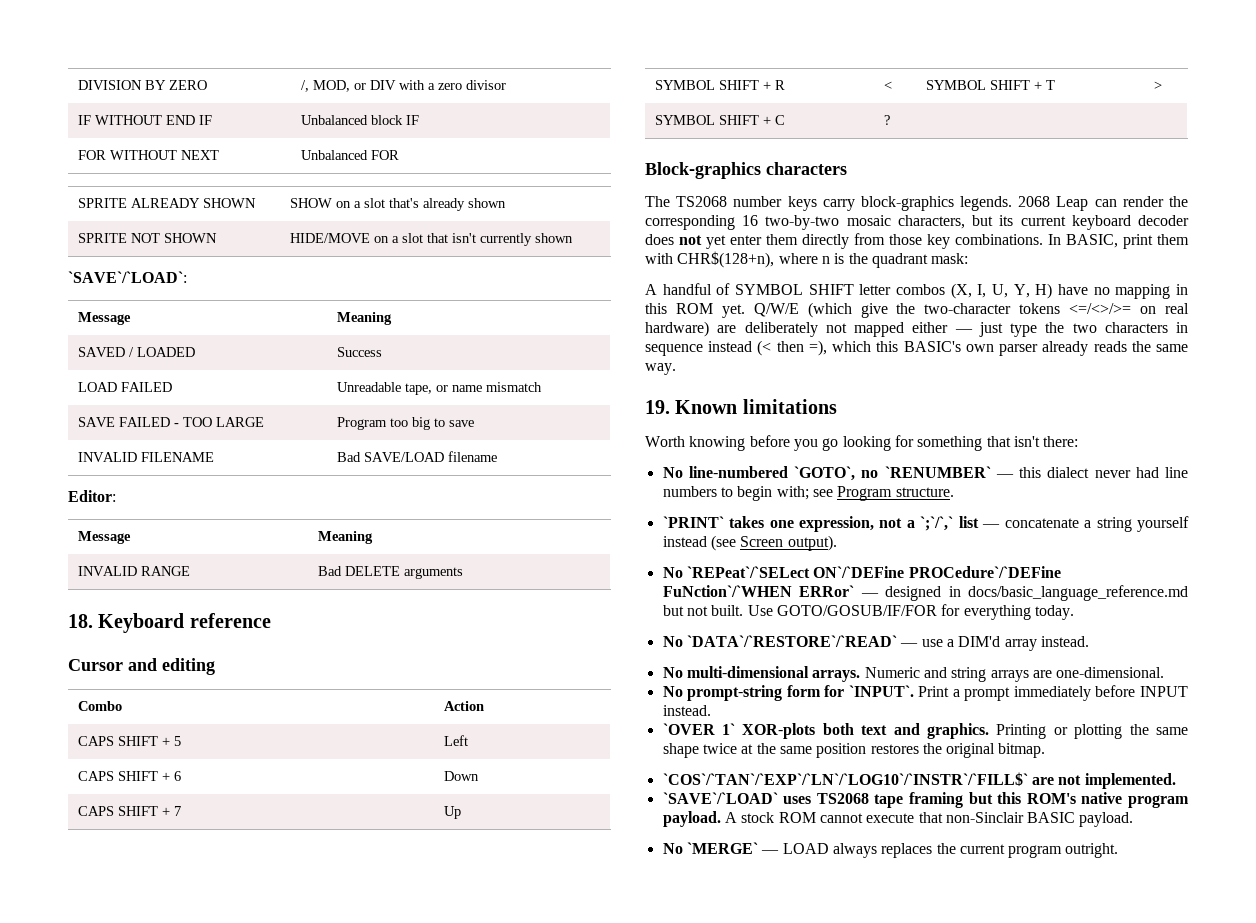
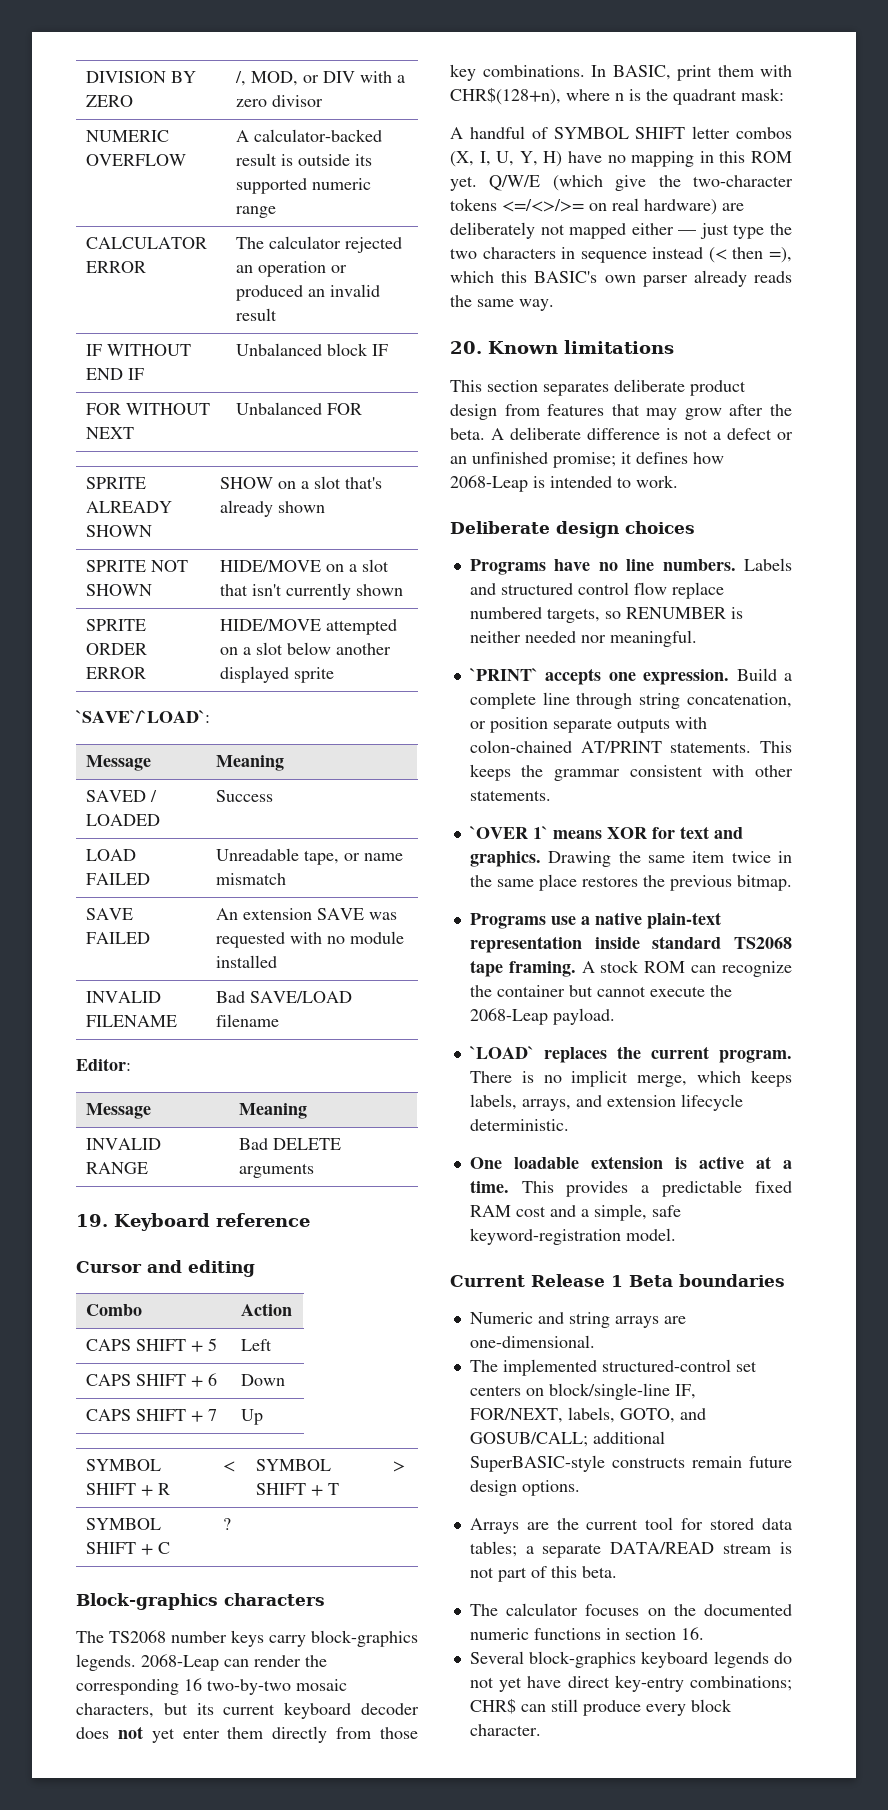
(506, 85) none -> [86,130,170,142] [86,154,187,166] [236,129,383,142] [236,153,373,166] [236,178,372,194] [236,206,277,218] [86,237,208,249] [86,261,147,273] [236,236,403,253] [236,261,348,277] [236,284,381,301] [236,308,278,321] // NUMERIC OVERFLOW | A calculator-backed result is outside its supported numeric range // CALCULATOR ERROR | The calculator rejected an operation or produced an invalid result
(573, 238) none -> [86,619,147,631] [86,643,148,655] [86,667,147,679] [220,619,398,635] [220,642,392,655] [220,666,335,683] // SPRITE ORDER ERROR | HIDE/MOVE attempted on a slot below another displayed sprite
[173,417,264,427] [336,417,474,430] - TOO LARGE | Program too big to save -> [216,908,398,920] [216,931,405,948] [216,955,278,968] | An extension SAVE was requested with no module installed
[68,614,93,628] 18. -> [76,1214,108,1227] 19.
[1018,196,1089,211] 2068 Leap -> [141,1654,219,1671] 2068-Leap
[645,400,670,414] 19. -> [450,341,482,354] 20.
[645,435,1079,451] [662,466,1188,481] [662,486,954,501] [662,516,1189,532] [662,535,837,551] [662,566,1061,578] [662,585,1188,601] [662,604,1074,620] [662,635,1089,651] [662,666,861,682] Worth knowing before you go looking for something that isn't there: // No line-numbered `GOTO`, no `RENUMBER` — this dialect never had line numbers to begin with; see Program structure. // `PRINT` takes one expression, not a `;`/`,` list — concatenate a string yourself instead (see Screen output). // No `REPeat`/`SELect ON`/`DEFine PROCedure`/`DEFine FuNction`/`WHEN ERRor` — designed in docs/basic_language_reference.md but not built. Use GOTO/GOSUB/IF/FOR for everything today. // No `DATA`/`RESTORE`/`READ` — use a DIM'd array instead. // No multi-dimensional arrays. -> [450,379,746,396] [450,404,792,420] [450,427,793,440] [450,452,724,468] [450,475,678,492] [450,521,695,538] [469,558,792,575] [469,582,724,599] [469,607,743,623] [469,630,697,647] [469,668,792,685] [469,692,792,709] [469,717,707,733] [469,740,792,753] [469,764,793,781] [469,790,551,801] [469,826,743,839] [469,851,792,867] [469,874,792,891] [469,912,721,929] [469,936,792,953] [469,960,792,977] [469,985,732,997] [469,1008,615,1025] [469,1046,792,1063] [469,1070,792,1087] [469,1094,743,1111] [469,1119,569,1131] [469,1156,792,1169] [469,1180,792,1197] [469,1204,681,1221] [469,1228,676,1245] [450,1274,785,1287] This section separates deliberate product design from features that may grow after the beta. A deliberate difference is not a defect or an unfinished promise; it defines how 2068-Leap is intended to work. // Deliberate design choices // Programs have no line numbers. Labels and structured control flow replace numbered targets, so RENUMBER is neither needed nor meaningful. // `PRINT` accepts one expression. Build a complete line through string concatenation, or position separate outputs with colon-chained AT/PRINT statements. This keeps the grammar consistent with other statements. // `OVER 1` means XOR for text and graphics. Drawing the same item twice in the same place restores the previous bitmap. // Programs use a native plain-text representation inside standard TS2068 tape framing. A stock ROM can recognize the container but cannot execute the 2068-Leap payload. // `LOAD` replaces the current program. There is no implicit merge, which keeps labels, arrays, and extension lifecycle deterministic. // One loadable extension is active at a time. This provides a predictable fixed RAM cost and a simple, safe keyword-registration model. // Current Release 1 Beta boundaries //
[662,685,1188,701] [662,705,711,716] [662,723,1188,739] [662,743,1046,758] [662,772,1176,789] [662,792,1189,808] [662,811,1134,827] [662,842,1119,858] No prompt-string form for `INPUT`. Print a prompt immediately before INPUT instead. // `OVER 1` XOR-plots both text and graphics. Printing or plotting the same shape twice at the same position restores the original bitmap. // `COS`/`TAN`/`EXP`/`LN`/`LOG10`/`INSTR`/`FILL$` are not implemented. // `SAVE`/`LOAD` uses TS2068 tape framing but this ROM's native program payload. A stock ROM cannot execute that non-Sinclair BASIC payload. // No `MERGE` — LOAD always replaces the current program outright. -> [469,1359,757,1376] [469,1383,696,1400] [469,1407,706,1423] [469,1431,665,1447] [469,1455,792,1472] [469,1480,580,1496] [469,1517,792,1534] [469,1541,792,1558] [469,1566,617,1582] [469,1603,792,1616] [469,1627,704,1640] [469,1651,792,1668] [469,1675,792,1692] [469,1698,732,1716] [469,1724,541,1736] The implemented structured-control set centers on block/single-line IF, FOR/NEXT, labels, GOTO, and GOSUB/CALL; additional SuperBASIC-style constructs remain future design options. // Arrays are the current tool for stored data tables; a separate DATA/READ stream is not part of this beta. // The calculator focuses on the documented numeric functions in section 16. // Several block-graphics keyboard legends do not yet have direct key-entry combinations; CHR$ can still produce every block character.

